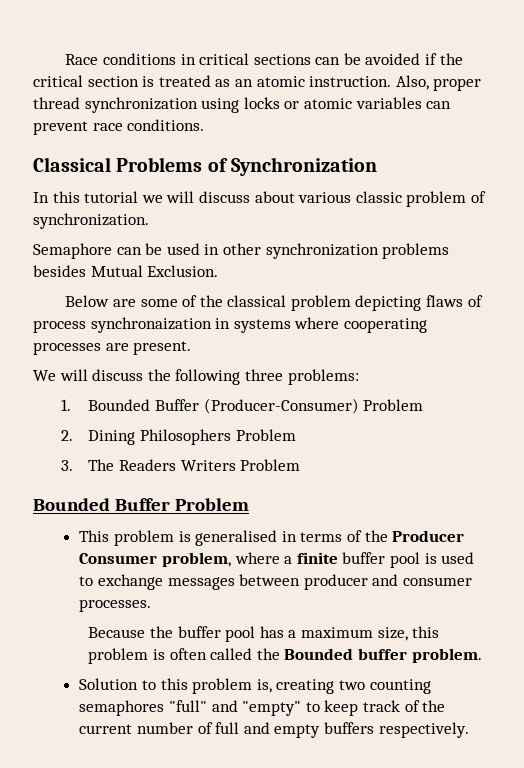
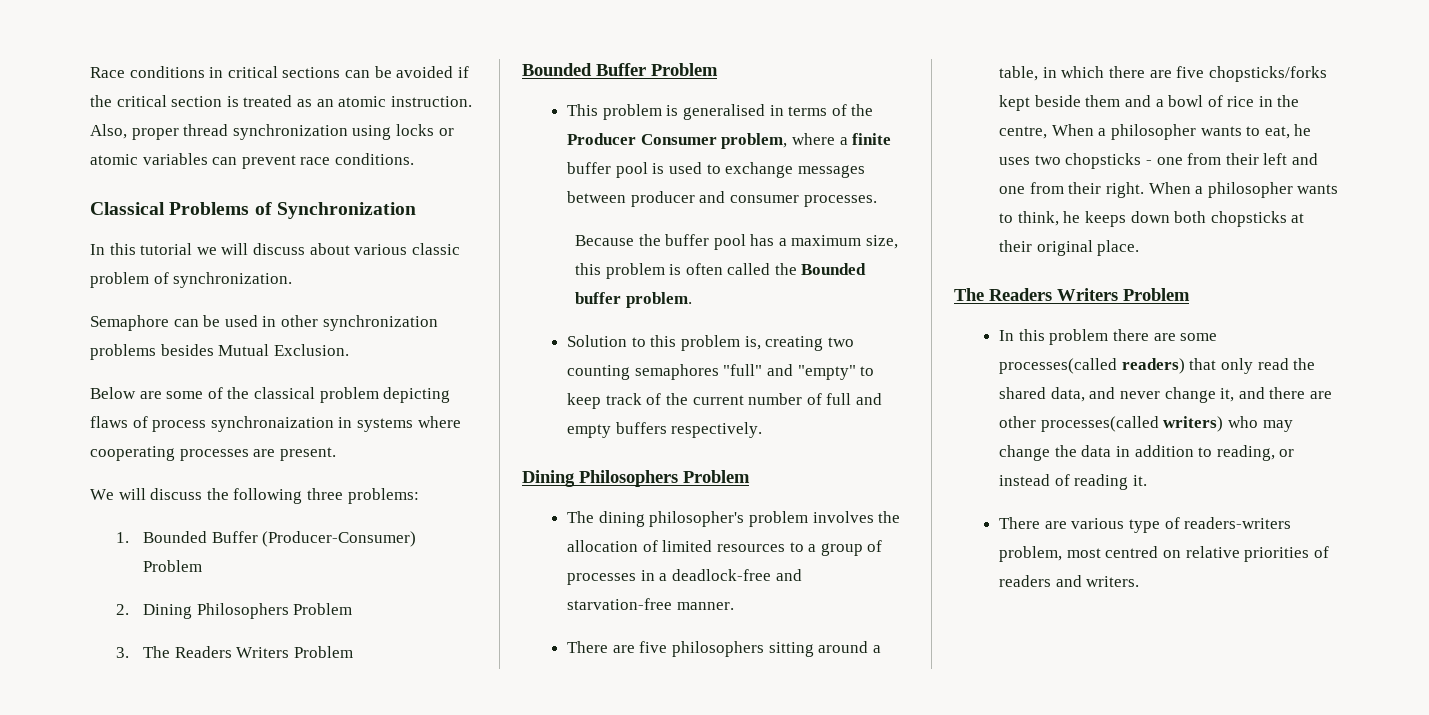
(469, 730) none -> [522,470,750,487] [567,511,901,527] [567,540,883,556] [567,569,802,585] [567,598,734,610] [567,641,881,657] [999,66,1327,82] [999,95,1300,111] [999,124,1312,140] [999,153,1318,169] [999,182,1339,198] [999,211,1305,227] [999,240,1140,256] [954,288,1190,301] [999,329,1218,345] [999,358,1316,374] [999,387,1332,403] [999,416,1293,432] [999,445,1295,461] [999,474,1147,490] [999,517,1292,533] [999,546,1329,562] [999,575,1140,587] // Dining Philosophers Problem // The dining philosopher's problem involves the allocation of limited resources to a group of processes in a deadlock-free and starvation-free manner. // There are five philosophers sitting around a table, in which there are five chopsticks/forks kept beside them and a bowl of rice in the centre, When a philosopher wants to eat, he uses two chopsticks - one from their left and one from their right. When a philosopher wants to think, he keeps down both chopsticks at their original place. // The Readers Writers Problem // In this problem there are some processes(called readers) that only read the shared data, and never change it, and there are other processes(called writers) who may change the data in addition to reading, or instead of reading it. // There are various type of readers-writers problem, most centred on relative priorities of readers and writers.

